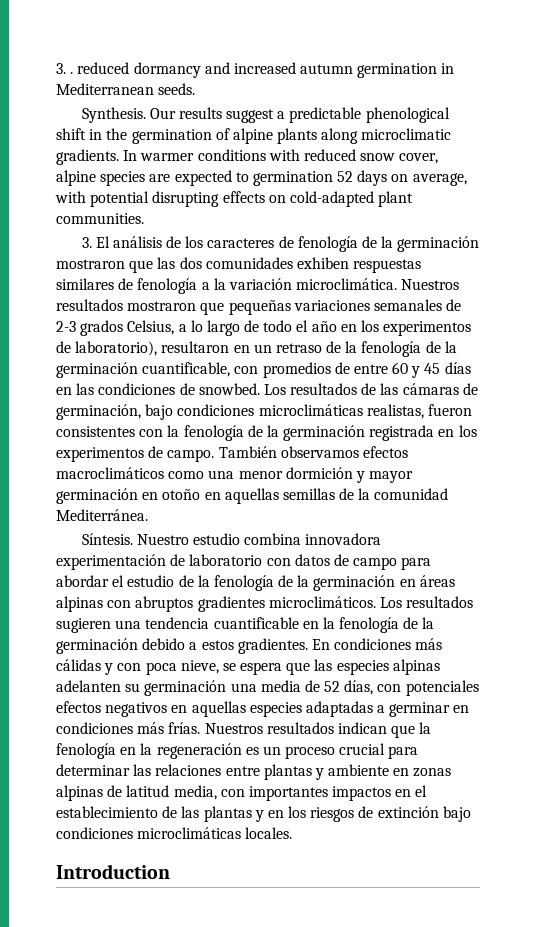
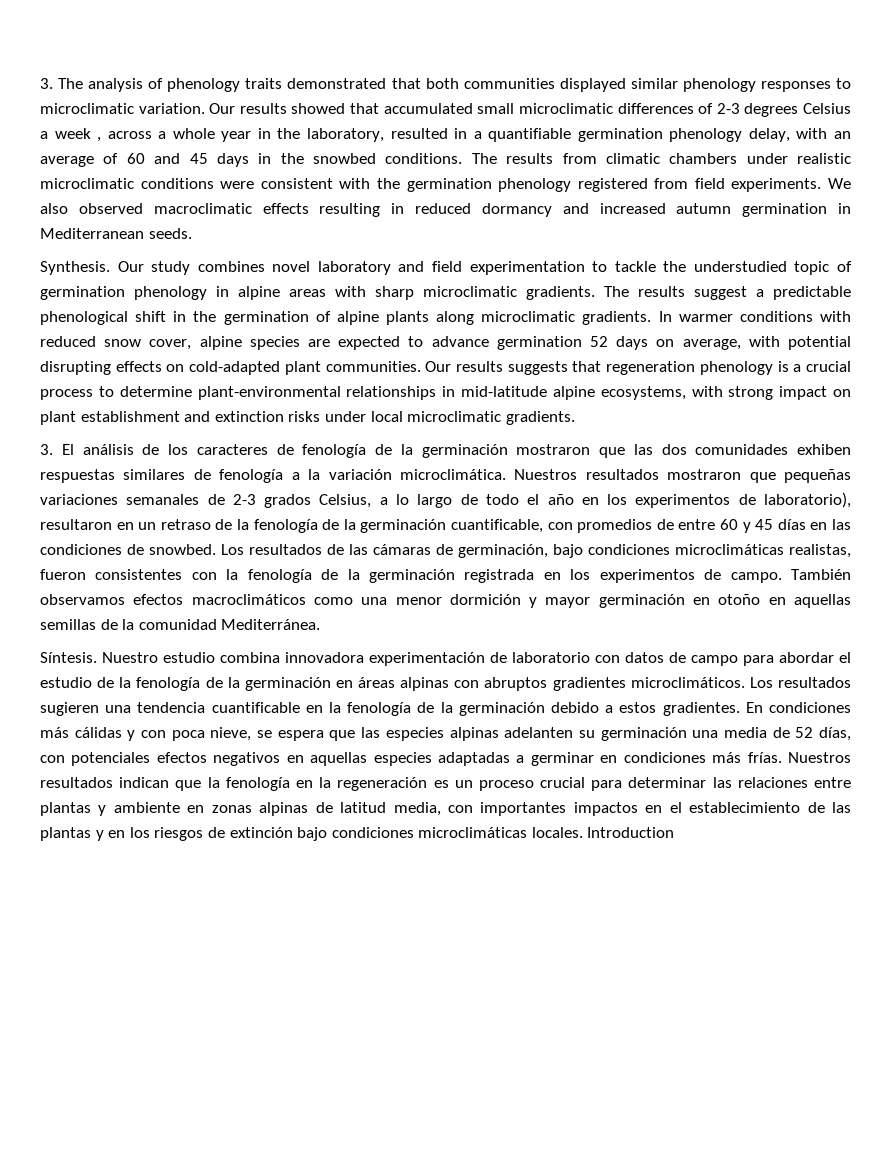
[56,63,74,74] 3. . -> [40,78,851,92] [40,103,851,117] [40,128,851,142] [40,153,851,167] [40,178,852,192] [40,203,405,217] 3. The analysis of phenology traits demonstrated that both communities displayed similar phenology responses to microclimatic variation. Our results showed that accumulated small microclimatic differences of 2-3 degrees Celsius a week , across a whole year in the laboratory, resulted in a quantifiable germination phenology delay, with an average of 60 and 45 days in the snowbed conditions. The results from climatic chambers under realistic microclimatic conditions were consistent with the germination phenology registered from field experiments. We also observed macroclimatic effects resulting in
(176, 113) none -> [151,261,852,275] [40,286,629,300] study combines novel laboratory and field experimentation to tackle the understudied topic of germination phenology in alpine areas with sharp microclimatic gradients. The
(249, 177) none -> [431,336,489,347] advance
(144, 218) none -> [425,361,851,375] [40,386,852,400] [40,411,575,425] Our results suggests that regeneration phenology is a crucial process to determine plant-environmental relationships in mid-latitude alpine ecosystems, with strong impact on plant establishment and extinction risks under local microclimatic gradients.
(293, 833) // -> (583, 832) none

